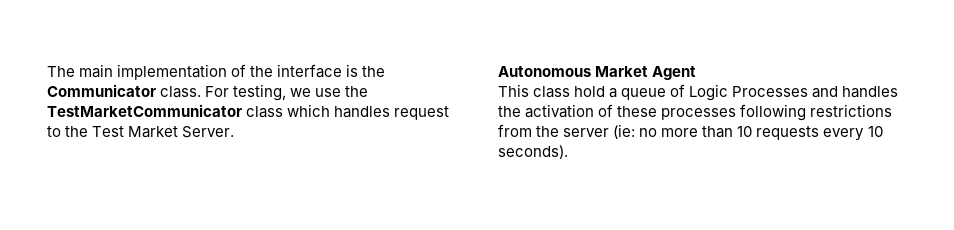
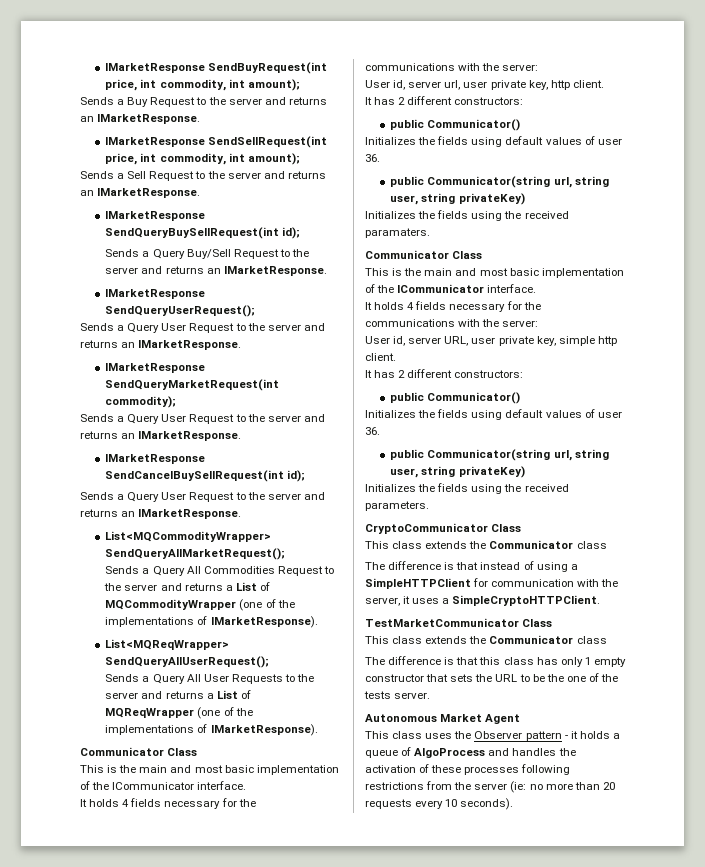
[47,64,386,80] [47,84,369,101] [47,104,450,120] [47,126,235,138] The main implementation of the interface is the Communicator class. For testing, we use the TestMarketCommunicator class which handles request to the Test Market Server. -> [105,62,328,74] [105,79,300,91] [80,97,327,107] [80,114,201,124] [105,136,328,148] [105,153,300,165] [80,171,326,181] [80,188,201,198] [105,211,206,221] [105,227,301,239] [105,249,310,259] [105,266,327,276] [105,289,206,299] [105,305,256,317] [80,323,325,333] [80,340,242,350] [105,363,206,373] [105,379,280,391] [105,396,177,408] [80,414,325,424] [80,431,242,441] [105,454,206,464] [105,470,306,482] [80,492,325,502] [80,509,242,519] [105,531,272,542] [105,548,286,560] [105,566,335,576] [104,582,271,591] [105,599,295,611] [105,616,318,628] [105,639,230,650] [105,656,270,668] [105,674,315,684] [105,690,251,699] [105,707,253,719] [105,724,318,736] [80,747,198,756] [80,765,339,775] [80,781,247,790] [80,798,256,809] [365,63,539,71] [365,80,604,90] [365,96,524,105] [390,119,521,131] [365,136,622,147] [365,154,380,162] [390,176,609,188] [390,193,525,205] [365,210,569,221] [365,228,430,238] [365,250,483,259] [365,268,624,278] [365,284,537,293] [365,301,541,312] [365,319,539,327] [365,336,617,346] [365,353,396,361] [365,369,524,378] [390,392,521,404] [365,409,622,420] [365,427,380,435] [390,449,609,461] [390,466,525,478] [365,483,569,494] [365,501,429,511] [365,523,522,534] [365,540,607,549] [365,561,578,572] [365,578,619,589] [365,595,601,606] [365,618,553,627] [365,635,607,644] [365,656,626,667] [365,673,619,682] [364,691,431,699] IMarketResponse SendBuyRequest(int price, int commodity, int amount); // Sends a Buy Request to the server and returns an IMarketResponse. // IMarketResponse SendSellRequest(int price, int commodity, int amount); // Sends a Sell Request to the server and returns an IMarketResponse. // IMarketResponse SendQueryBuySellRequest(int id); // Sends a Query Buy/Sell Request to the server and returns an IMarketResponse. // IMarketResponse SendQueryUserRequest(); // Sends a Query User Request to the server and returns an IMarketResponse. // IMarketResponse SendQueryMarketRequest(int commodity); // Sends a Query User Request to the server and returns an IMarketResponse. // IMarketResponse SendCancelBuySellRequest(int id); // Sends a Query User Request to the server and returns an IMarketResponse. // List<MQCommodityWrapper> SendQueryAllMarketRequest(); // Sends a Query All Commodities Request to the server and returns a List of MQCommodityWrapper (one of the implementations of IMarketResponse). // List<MQReqWrapper> SendQueryAllUserRequest(); // Sends a Query All User Requests to the server and returns a List of MQReqWrapper (one of the implementations of IMarketResponse). // Communicator Class // This is the main and most basic implementation of the ICommunicator interface. // It holds 4 fields necessary for the communications with the server: // User id, server url, user private key, http client. // It has 2 different constructors: // public Communicator() // Initializes the fields using default values of user 36. // public Communicator(string url, string user, string privateKey) // Initializes the fields using the received paramaters. // Communicator Class // This is the main and most basic implementation of the ICommunicator interface. // It holds 4 fields necessary for the communications with the server: // User id, server URL, user private key, simple http client. // It has 2 different constructors: // public Communicator() // Initializes the fields using default values of user 36. // public Communicator(string url, string user, string privateKey) // Initializes the fields using the received parameters. // CryptoCommunicator Class // This class extends the Communicator class // The difference is that instead of using a SimpleHTTPClient for communication with the server, it uses a SimpleCryptoHTTPClient. // TestMarketCommunicator Class // This class extends the Communicator class // The difference is that this class has only 1 empty constructor that sets the URL to be the one of the tests server.
[574,86,606,97] hold -> [425,731,610,741] uses the Observer pattern - it holds
[689,84,809,101] Logic Processes -> [414,748,486,758] AlgoProcess
[737,126,753,137] 10 -> [602,782,615,790] 20

